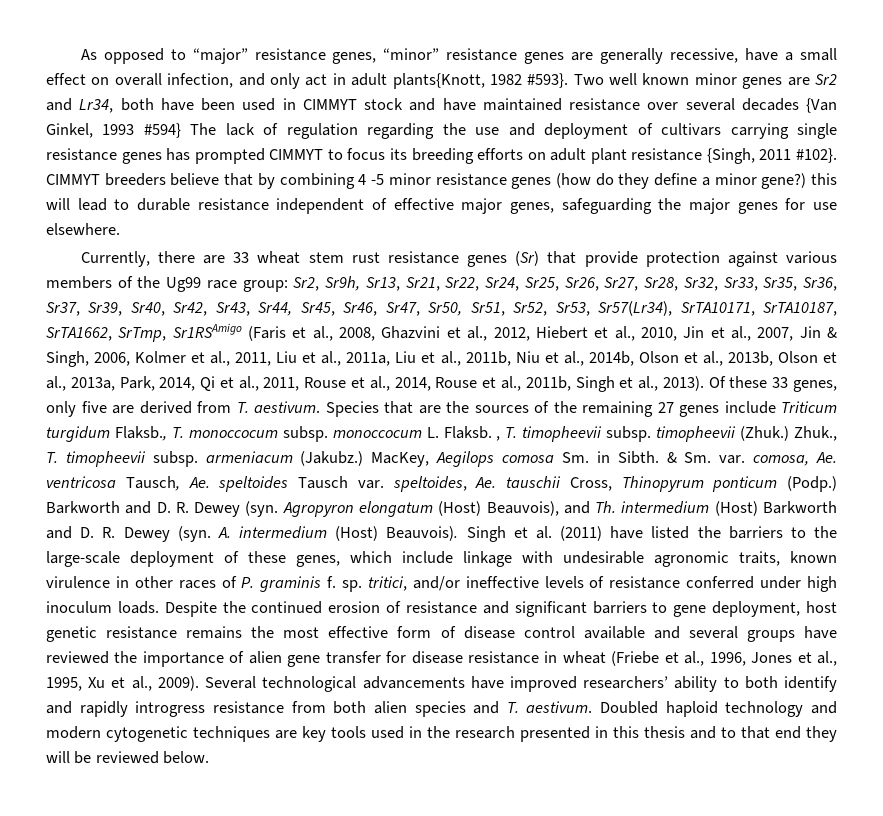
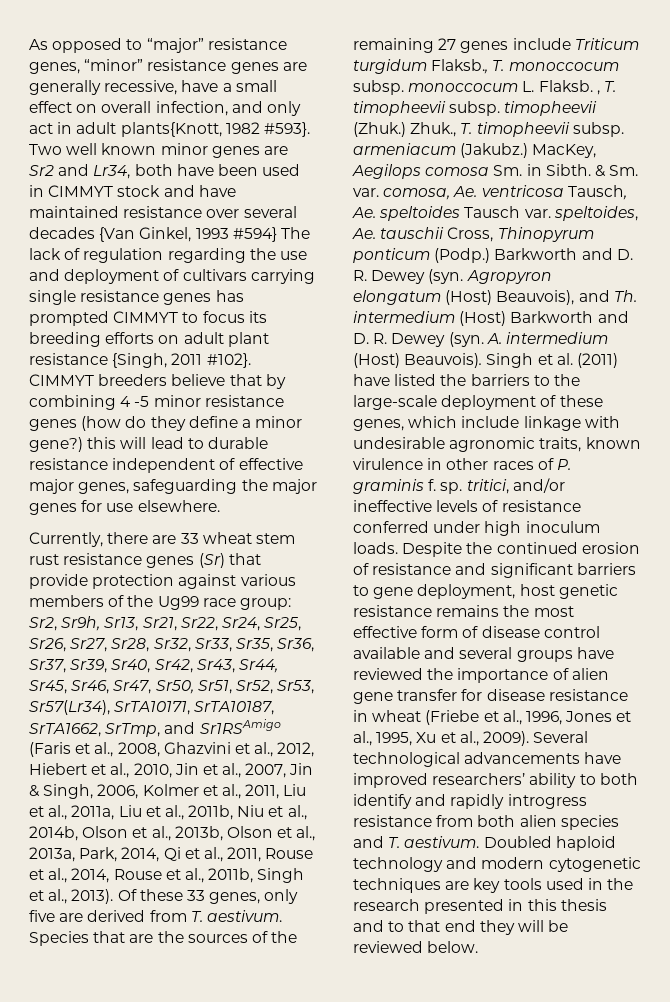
(167, 334) none -> [164,722,196,734] and

